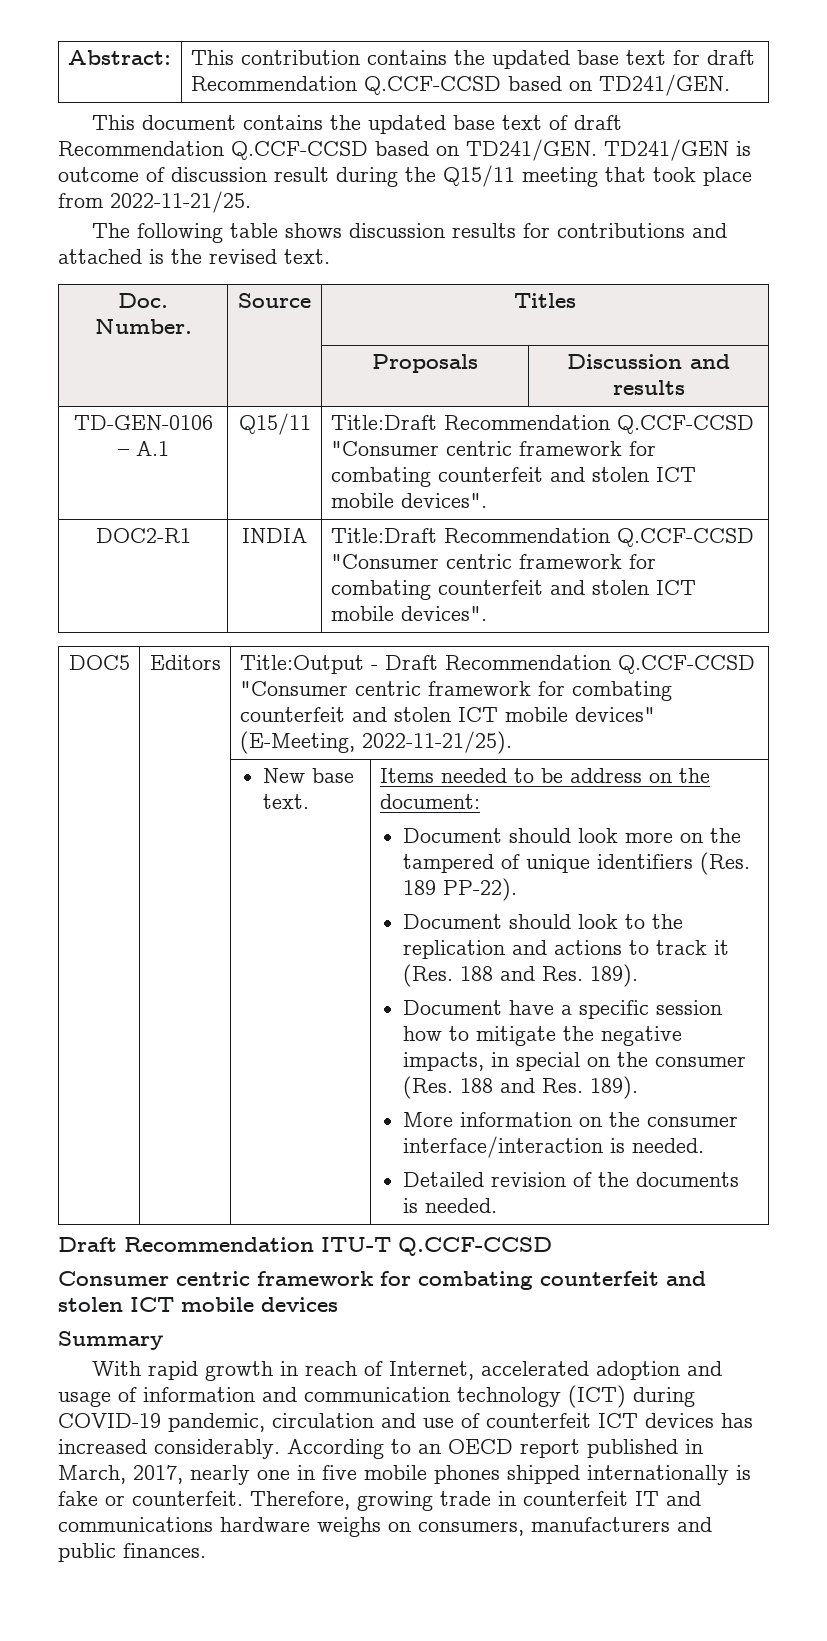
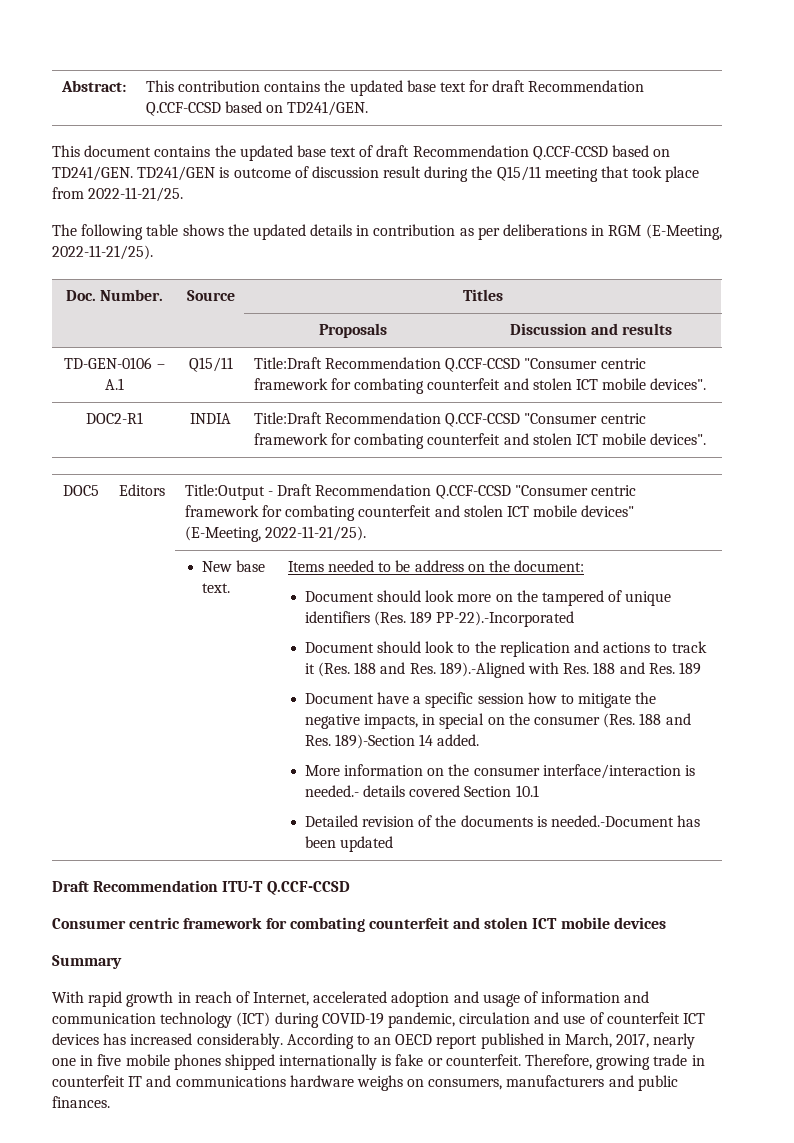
[349,223,728,238] [58,249,330,264] discussion results for contributions and attached is the revised text. -> [227,224,722,240] [52,245,153,260] the updated details in contribution as per deliberations in RGM (E-Meeting, 2022-11-21/25).
[443,878,518,901] PP-22). -> [436,611,575,627] PP-22).-Incorporated
[590,964,639,987] 189). -> [439,662,701,678] 189).-Aligned with Res. 188 and Res. 189
[590,1076,639,1099] 189). -> [335,734,480,749] 189)-Section 14 added.
[632,1138,705,1153] needed. -> [304,785,539,797] needed.- details covered Section 10.1
[425,1198,498,1213] needed. -> [550,815,701,827] [304,836,394,852] needed.-Document has been updated

